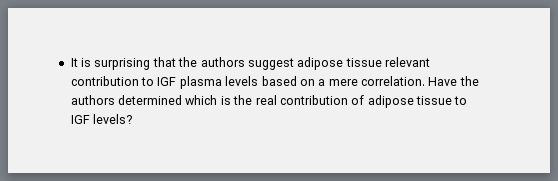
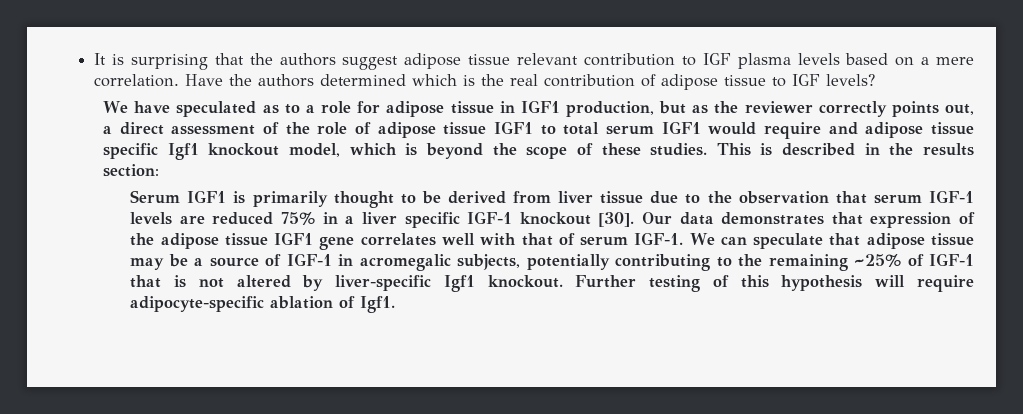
(133, 119) none -> [103,100,974,117] [103,121,974,139] [103,143,975,160] [103,164,160,177] [130,190,974,208] [130,211,975,228] [130,232,974,250] [130,253,974,271] [130,275,975,292] [130,296,396,313] // We have speculated as to a role for adipose tissue in IGF1 production, but as the reviewer correctly points out, a direct assessment of the role of adipose tissue IGF1 to total serum IGF1 would require and adipose tissue specific Igf1 knockout model, which is beyond the scope of these studies. This is described in the results section: // Serum IGF1 is primarily thought to be derived from liver tissue due to the observation that serum IGF-1 levels are reduced 75% in a liver specific IGF-1 knockout [30]. Our data demonstrates that expression of the adipose tissue IGF1 gene correlates well with that of serum IGF-1. We can speculate that adipose tissue may be a source of IGF-1 in acromegalic subjects, potentially contributing to the remaining ~25% of IGF-1 that is not altered by liver-specific Igf1 knockout. Further testing of this hypothesis will require adipocyte-specific ablation of Igf1.

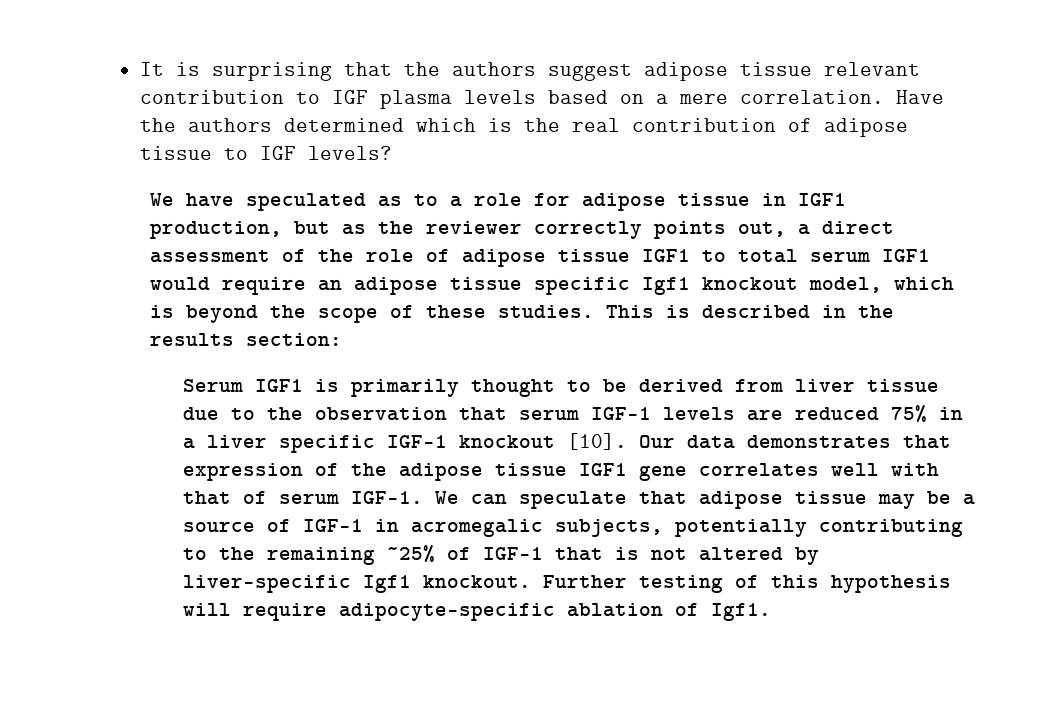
[828,122,858,135] and -> [317,279,342,291] an
[598,212,635,227] [30]. -> [567,433,628,450] [10].

